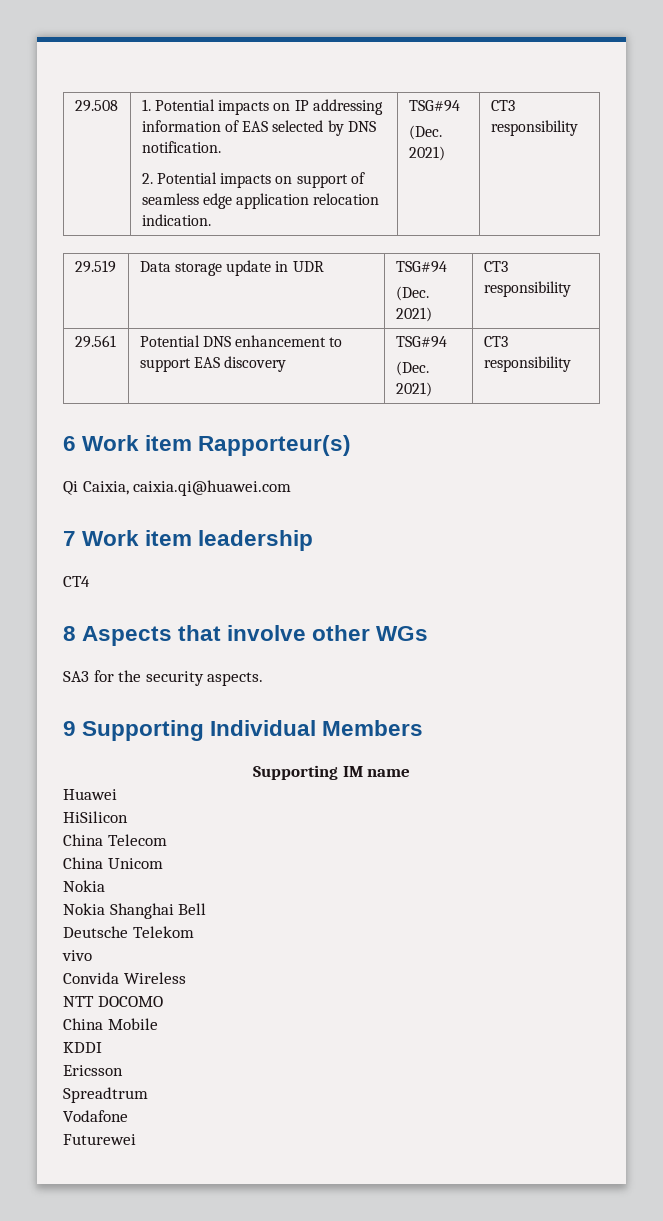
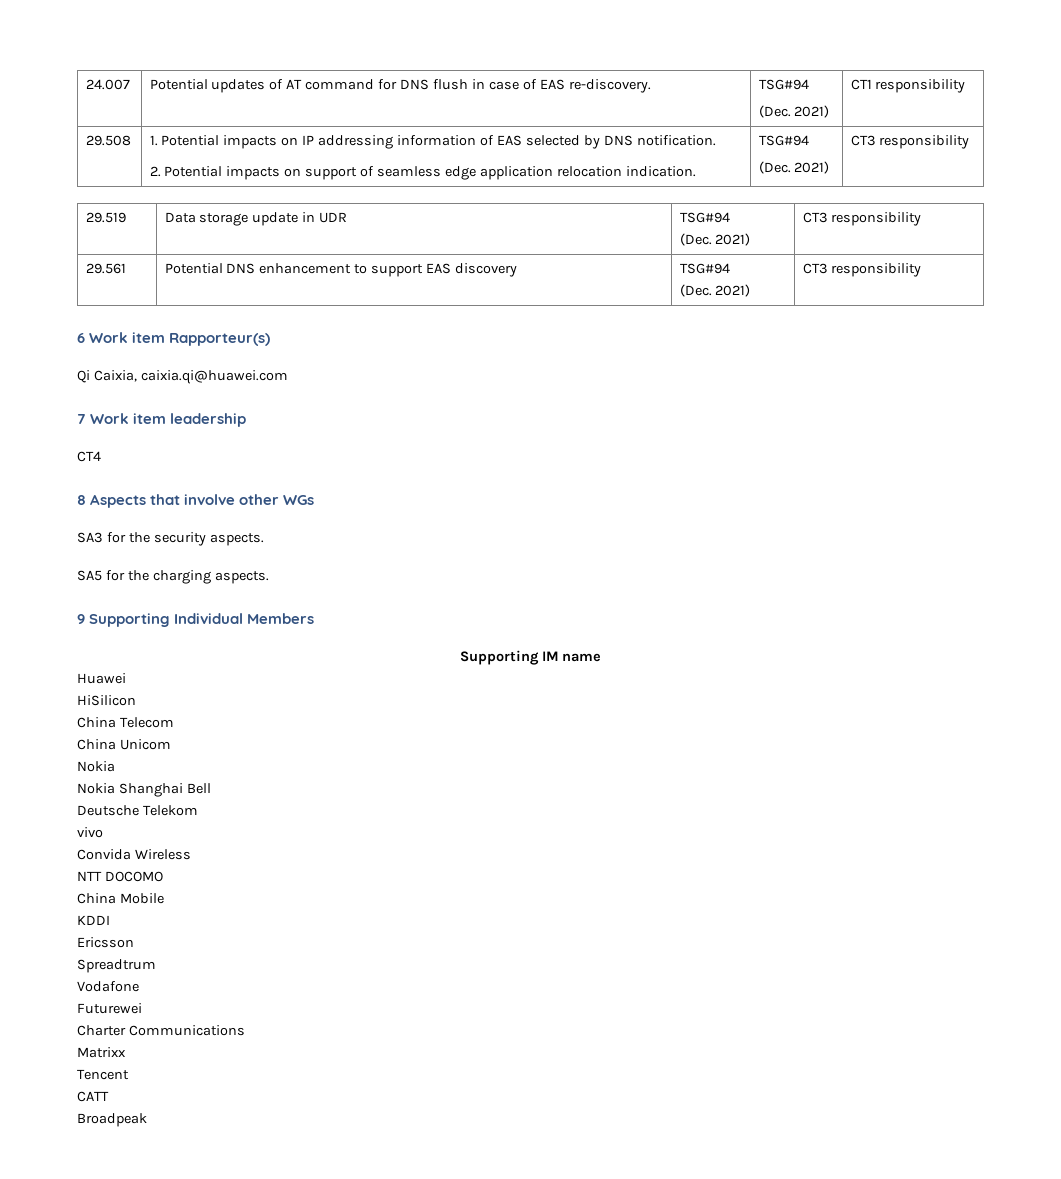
(74, 106) none -> [85,79,130,90] [149,79,651,93] [758,79,809,90] [758,105,830,118] [850,79,966,93] 24.007 | Potential updates of AT command for DNS flush in case of EAS re-discovery. | TSG#94 // (Dec. 2021) | CT1 responsibility //
(264, 679) none -> [77,570,269,584] // SA5 for the charging aspects.
(136, 1139) none -> [77,1025,245,1036] [77,1047,126,1058] [77,1069,129,1080] [77,1091,109,1102] [77,1113,147,1127] // Charter Communications // Matrixx // Tencent // CATT // Broadpeak

